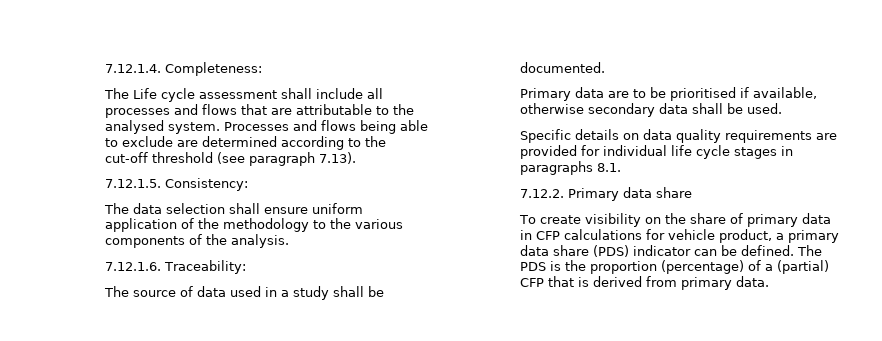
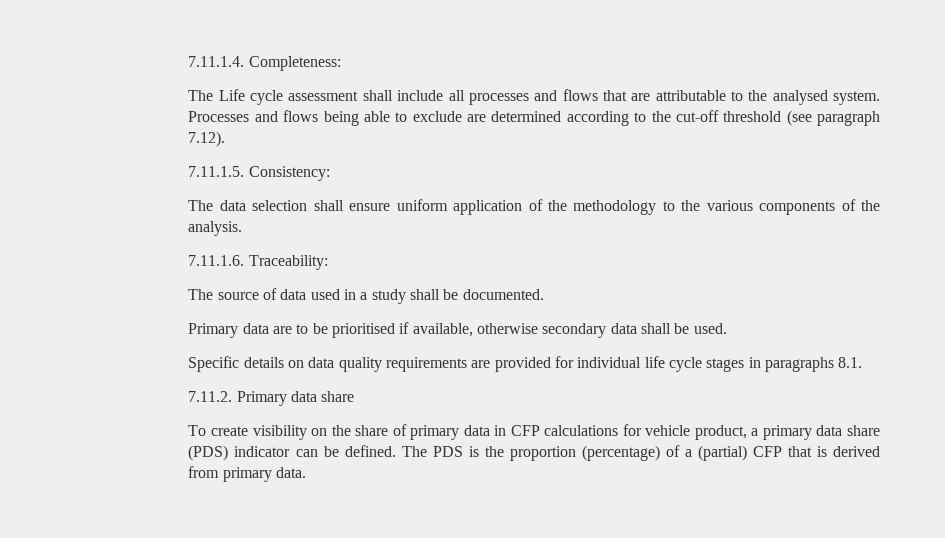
[104,64,161,73] 7.12.1.4. -> [188,56,245,67] 7.11.1.4.
[318,152,356,164] [104,179,161,188] 7.13). // 7.12.1.5. -> [188,131,226,147] [188,166,245,177] 7.12). // 7.11.1.5.
[104,262,161,271] 7.12.1.6. -> [188,255,245,266] 7.11.1.6.
[519,189,564,198] 7.12.2. -> [188,391,233,402] 7.11.2.

